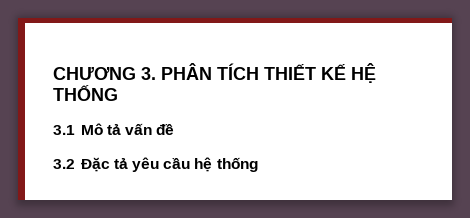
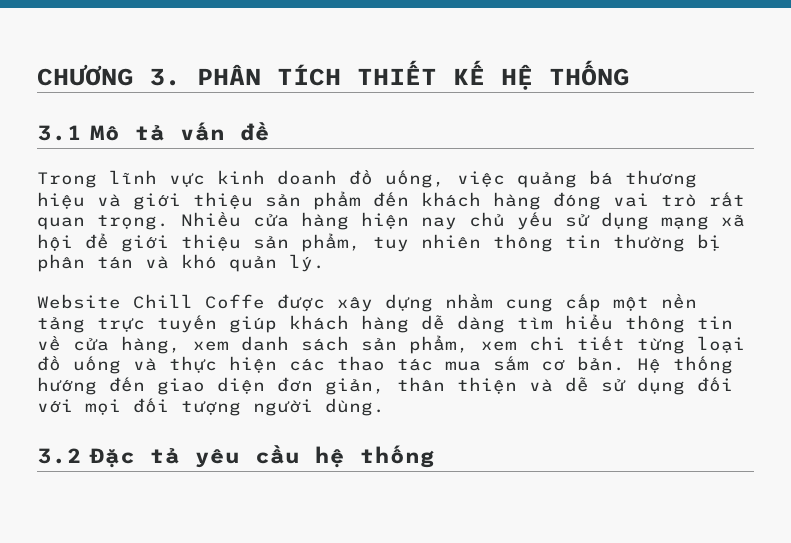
(175, 129) none -> [37,170,697,188] [37,191,745,210] [37,212,745,230] [37,233,721,252] [37,254,325,272] [37,293,697,312] [37,314,733,333] [37,335,745,354] [37,356,733,374] [37,377,733,395] [37,398,385,416] // Trong lĩnh vực kinh doanh đồ uống, việc quảng bá thương hiệu và giới thiệu sản phẩm đến khách hàng đóng vai trò rất quan trọng. Nhiều cửa hàng hiện nay chủ yếu sử dụng mạng xã hội để giới thiệu sản phẩm, tuy nhiên thông tin thường bị phân tán và khó quản lý. // Website Chill Coffe được xây dựng nhằm cung cấp một nền tảng trực tuyến giúp khách hàng dễ dàng tìm hiểu thông tin về cửa hàng, xem danh sách sản phẩm, xem chi tiết từng loại đồ uống và thực hiện các thao tác mua sắm cơ bản. Hệ thống hướng đến giao diện đơn giản, thân thiện và dễ sử dụng đối với mọi đối tượng người dùng.

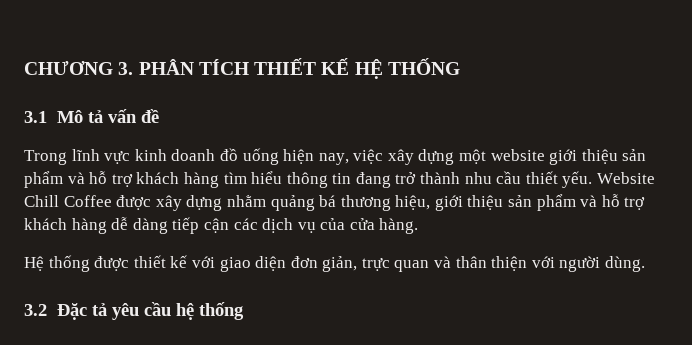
[385,170,697,188] [37,191,745,210] [37,212,745,230] [37,233,721,252] [37,254,325,272] uống, việc quảng bá thương hiệu và giới thiệu sản phẩm đến khách hàng đóng vai trò rất quan trọng. Nhiều cửa hàng hiện nay chủ yếu sử dụng mạng xã hội để giới thiệu sản phẩm, tuy nhiên thông tin thường bị phân tán và khó quản lý. // -> [242,148,647,165] [24,171,593,188] uống hiện nay, việc xây dựng một website giới thiệu sản phẩm và hỗ trợ khách hàng tìm hiểu thông tin đang trở thành nhu cầu thiết yếu.
[205,294,265,309] Coffe -> [63,195,112,207] Coffee
[505,294,697,312] [37,314,733,333] [37,335,745,354] [37,356,733,374] [37,377,733,395] [37,398,241,416] cung cấp một nền tảng trực tuyến giúp khách hàng dễ dàng tìm hiểu thông tin về cửa hàng, xem danh sách sản phẩm, xem chi tiết từng loại đồ uống và thực hiện các thao tác mua sắm cơ bản. Hệ thống hướng đến giao diện đơn giản, thân thiện và dễ sử dụng đối với mọi đối tượng -> [270,194,646,211] [24,217,419,234] [24,255,555,272] quảng bá thương hiệu, giới thiệu sản phẩm và hỗ trợ khách hàng dễ dàng tiếp cận các dịch vụ của cửa hàng. // Hệ thống được thiết kế với giao diện đơn giản, trực quan và thân thiện với

